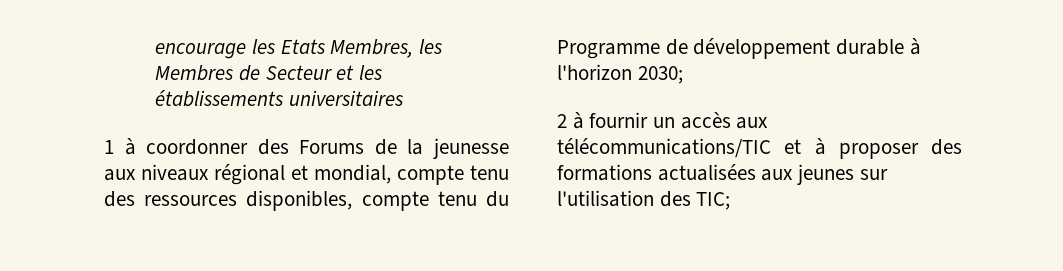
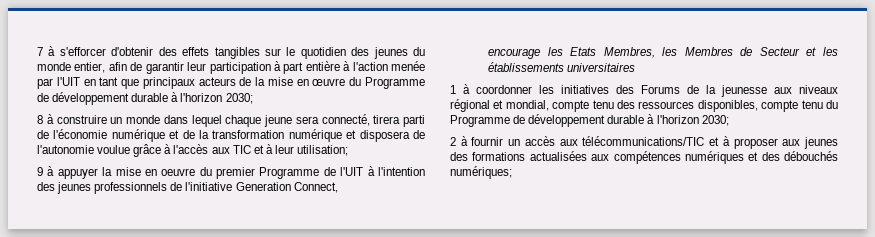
(155, 51) none -> [37,46,425,59] [37,61,425,74] [37,77,426,89] [37,92,253,105] [37,114,425,127] [37,129,425,142] [37,144,349,157] [37,166,425,179] [37,182,338,194] 7 à s'efforcer d'obtenir des effets tangibles sur le quotidien des jeunes du monde entier, afin de garantir leur participation à part entière à l'action menée par l'UIT en tant que principaux acteurs de la mise en œuvre du Programme de développement durable à l'horizon 2030; // 8 à construire un monde dans lequel chaque jeune sera connecté, tirera parti de l'économie numérique et de la transformation numérique et disposera de l'autonomie voulue grâce à l'accès aux TIC et à leur utilisation; // 9 à appuyer la mise en oeuvre du premier Programme de l'UIT à l'intention des jeunes professionnels de l'initiative Generation Connect, //
(249, 147) none -> [539,85,609,94] les initiatives
(919, 151) none -> [782,137,838,149] aux jeunes
[797,164,888,185] [557,190,731,210] jeunes sur l'utilisation des TIC; -> [613,151,838,164] [450,166,512,179] compétences numériques et des débouchés numériques;

